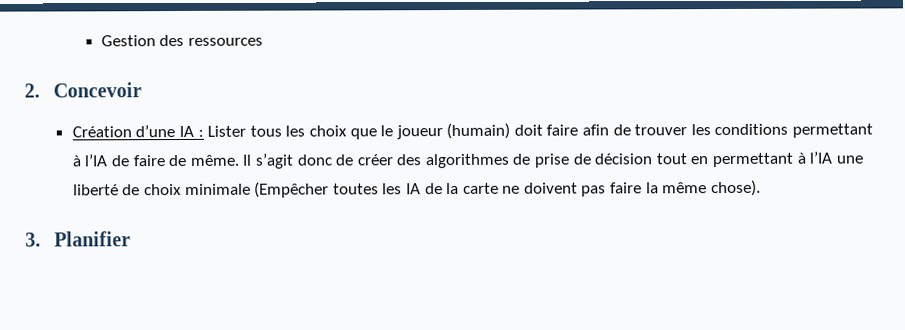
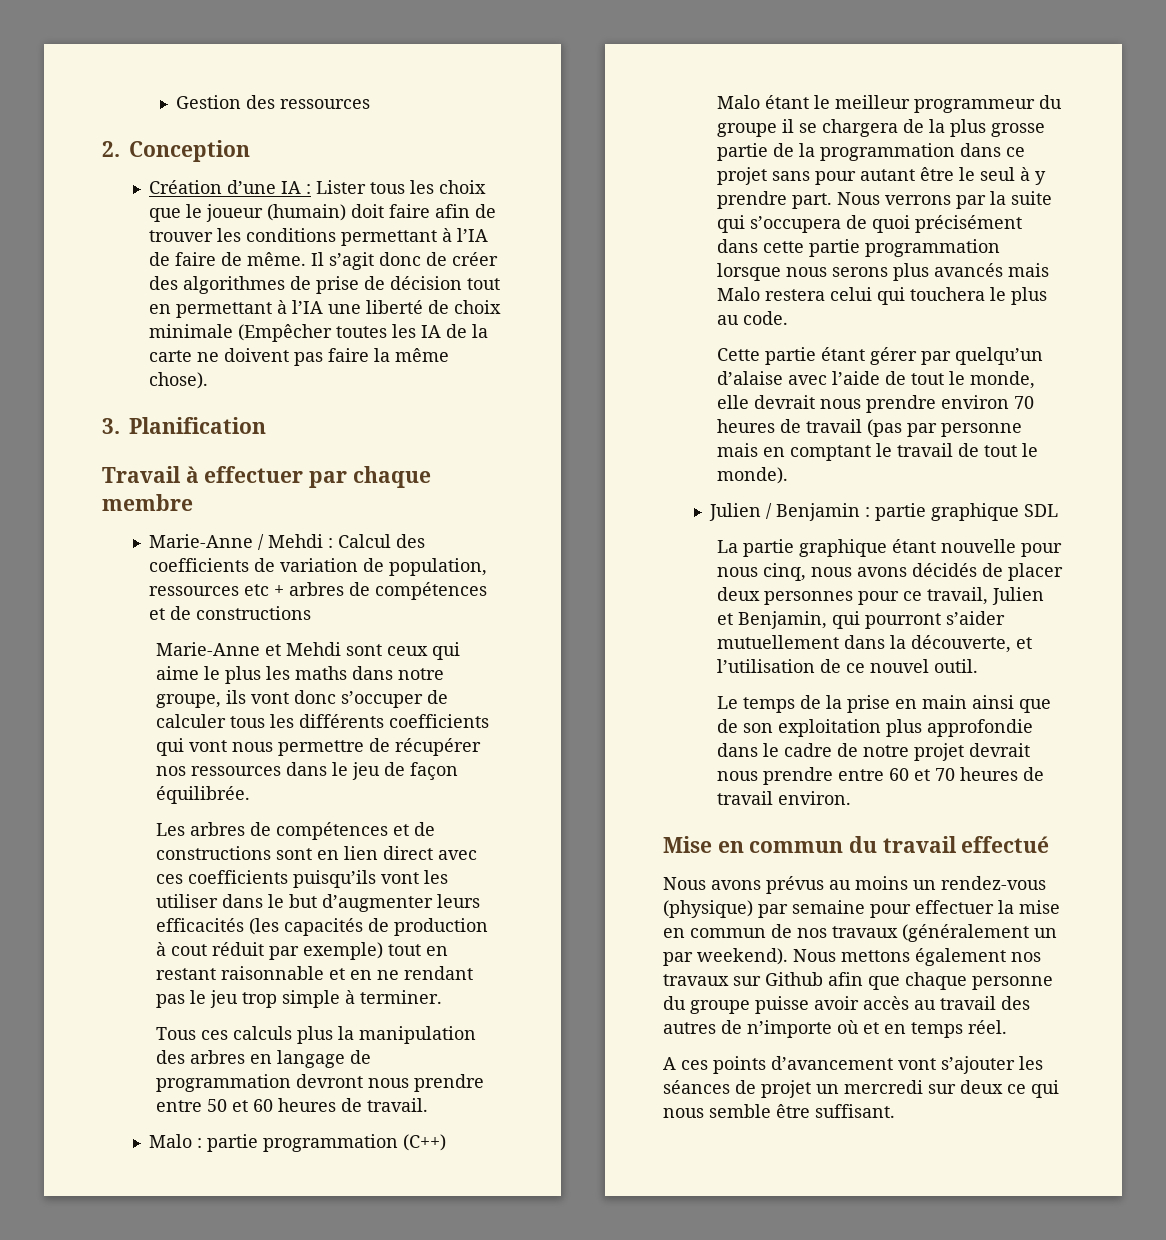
[53,82,143,98] Concevoir -> [129,140,251,162] Conception
[54,231,132,247] Planifier -> [129,417,267,434] [102,466,431,488] [102,494,193,511] [149,534,426,550] [149,558,488,576] [149,582,488,600] [149,606,312,620] [156,642,461,660] [156,666,445,684] [156,690,449,708] [156,714,490,728] [156,738,482,756] [156,762,459,780] [156,786,251,804] [156,822,436,840] [156,846,478,860] [156,870,449,888] [156,894,481,912] [156,918,489,936] [156,942,449,960] [156,966,474,980] [156,990,443,1008] [156,1026,477,1044] [156,1050,372,1068] [156,1074,485,1092] [156,1098,429,1112] [149,1134,447,1152] [717,95,1063,113] [717,119,1046,137] [717,143,1026,161] [717,167,1047,185] [717,191,1053,209] [717,215,1023,233] [717,239,1001,257] [717,263,1050,281] [717,287,1048,305] [717,311,789,325] [717,347,1044,365] [717,371,1036,389] [717,395,1035,413] [717,419,1023,437] [717,443,1039,461] [717,467,789,484] [709,503,1059,521] [717,539,1063,557] [717,563,1064,581] [717,587,1045,605] [717,611,1006,629] [717,635,1033,653] [717,659,979,673] [717,695,1052,713] [717,719,1034,737] [717,743,1031,761] [717,767,1045,785] [717,791,852,805] [663,836,1050,853] [663,876,1046,894] [663,900,1060,918] [663,924,1057,942] [663,948,1041,966] [663,972,1053,990] [663,996,1030,1014] [663,1020,1007,1038] [663,1056,1043,1074] [663,1080,1059,1098] [663,1104,895,1118] Planification // Travail à effectuer par chaque membre // Marie-Anne / Mehdi : Calcul des coefficients de variation de population, ressources etc + arbres de compétences et de constructions // Marie-Anne et Mehdi sont ceux qui aime le plus les maths dans notre groupe, ils vont donc s’occuper de calculer tous les différents coefficients qui vont nous permettre de récupérer nos ressources dans le jeu de façon équilibrée. // Les arbres de compétences et de constructions sont en lien direct avec ces coefficients puisqu’ils vont les utiliser dans le but d’augmenter leurs efficacités (les capacités de production à cout réduit par exemple) tout en restant raisonnable et en ne rendant pas le jeu trop simple à terminer. // Tous ces calculs plus la manipulation des arbres en langage de programmation devront nous prendre entre 50 et 60 heures de travail. // Malo : partie programmation (C++) // Malo étant le meilleur programmeur du groupe il se chargera de la plus grosse partie de la programmation dans ce projet sans pour autant être le seul à y prendre part. Nous verrons par la suite qui s’occupera de quoi précisément dans cette partie programmation lorsque nous serons plus avancés mais Malo restera celui qui touchera le plus au code. // Cette partie étant gérer par quelqu’un d’alaise avec l’aide de tout le monde, elle devrait nous prendre environ 70 heures de travail (pas par personne mais en comptant le travail de tout le monde). // Julien / Benjamin : partie graphique SDL // La partie graphique étant nouvelle pour nous cinq, nous avons décidés de placer deux personnes pour ce travail, Julien et Benjamin, qui pourront s’aider mutuellement dans la découverte, et l’utilisation de ce nouvel outil. // Le temps de la prise en main ainsi que de son exploitation plus approfondie dans le cadre de notre projet devrait nous prendre entre 60 et 70 heures de travail environ. // Mise en commun du travail effectué // Nous avons prévus au moins un rendez-vous (physique) par semaine pour effectuer la mise en commun de nos travaux (généralement un par weekend). Nous mettons également nos travaux sur Github afin que chaque personne du groupe puisse avoir accès au travail des autres de n’importe où et en temps réel. // A ces points d’avancement vont s’ajouter les séances de projet un mercredi sur deux ce qui nous semble être suffisant.

